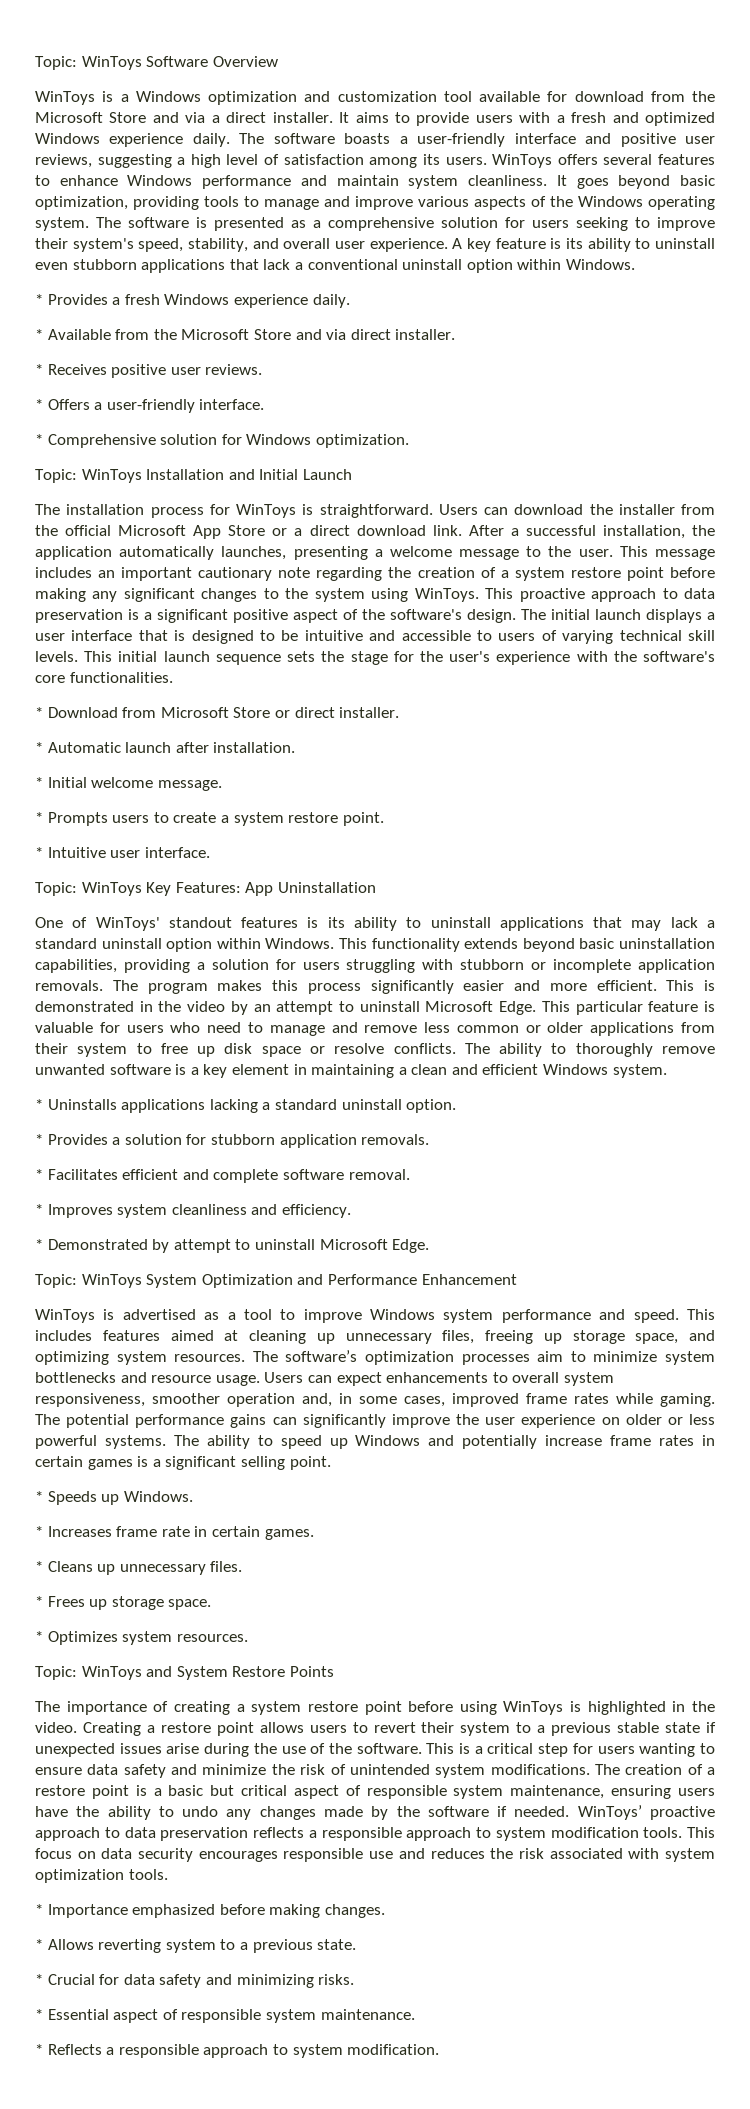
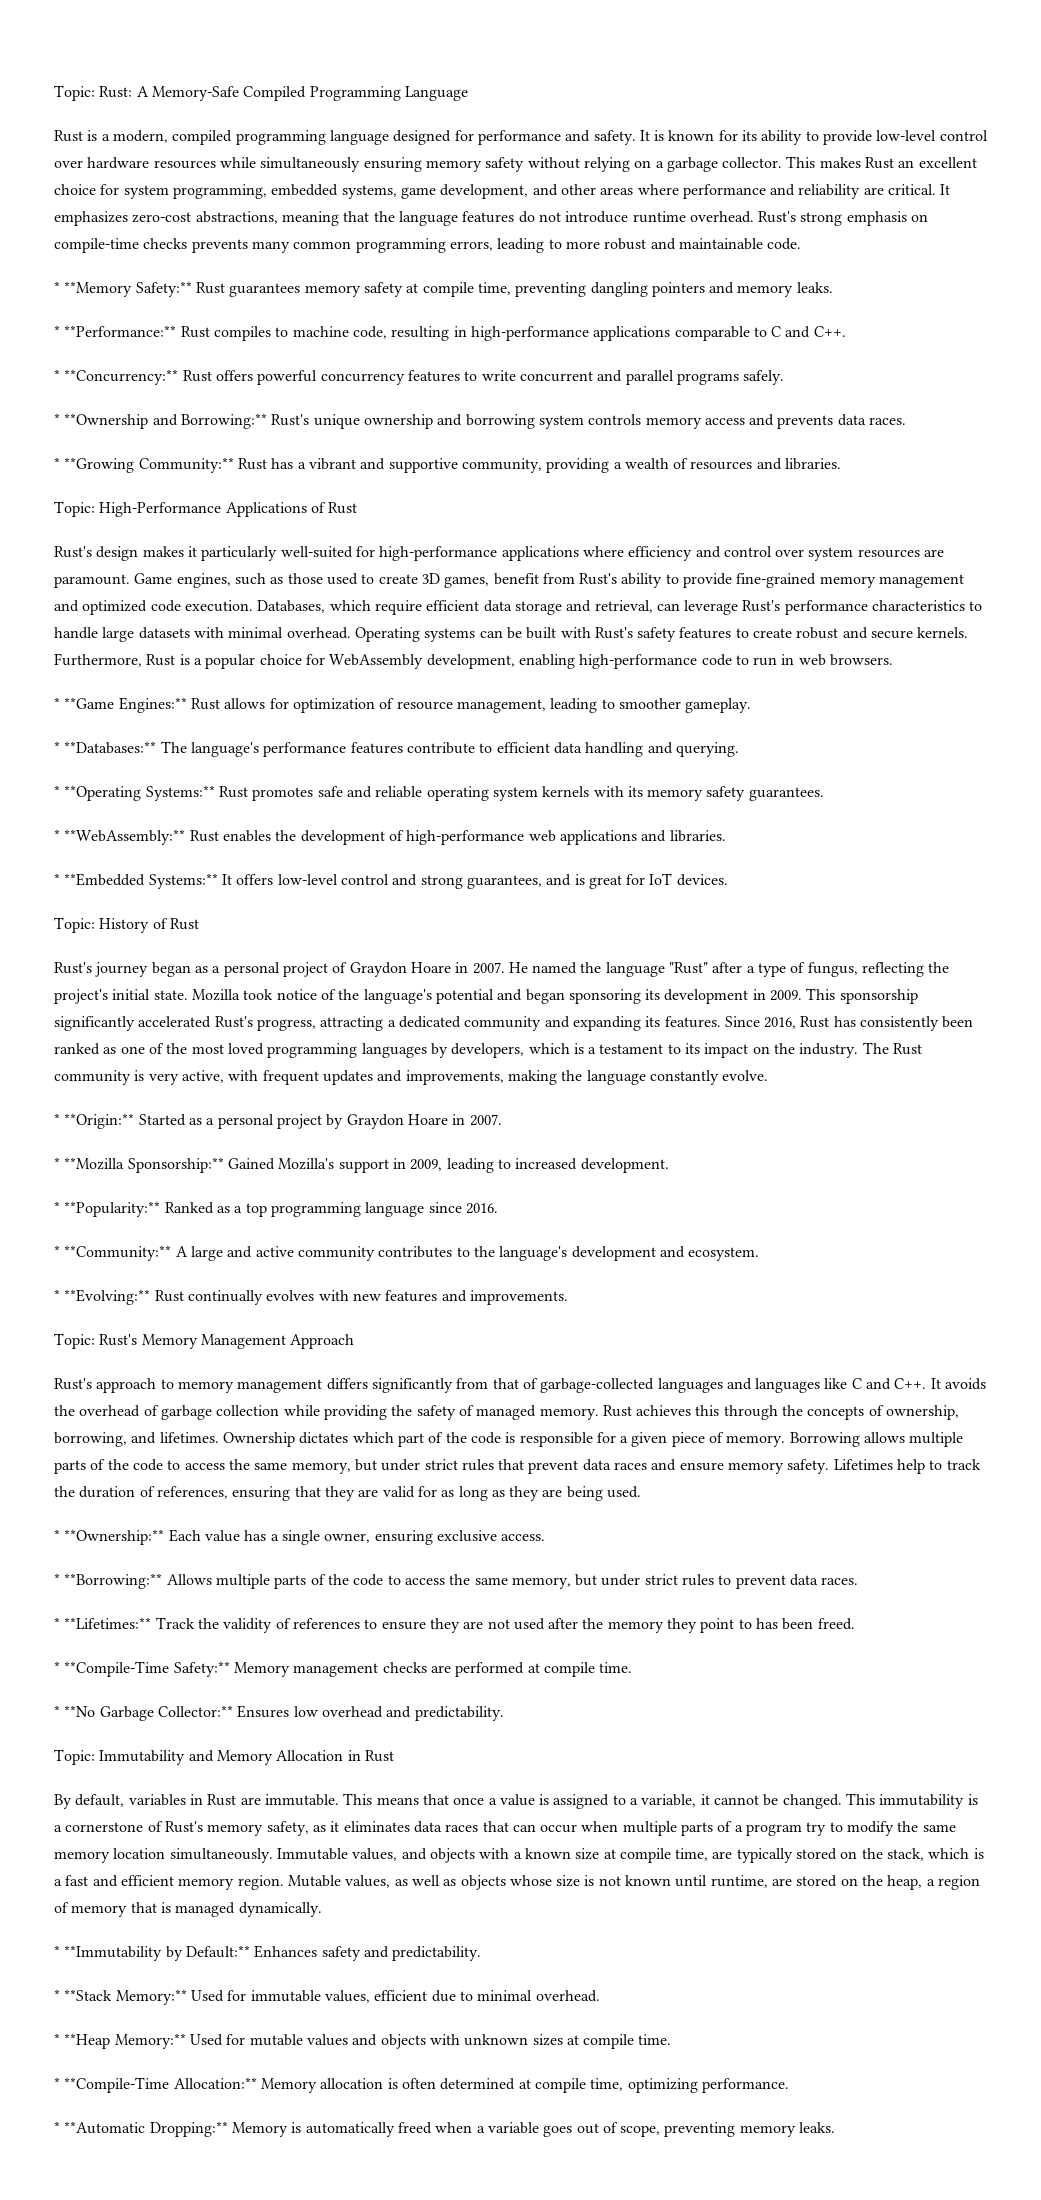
[35,56,278,70] [35,91,715,105] [35,112,715,126] [35,133,715,147] [35,154,715,168] [35,175,716,189] [35,196,715,210] [35,217,715,231] [35,238,715,252] [35,259,635,273] [35,294,350,308] [35,329,456,340] [35,364,263,378] [35,399,265,413] [35,434,409,448] [35,469,352,483] [35,504,715,518] [35,525,715,539] [35,546,715,560] [35,567,716,581] [35,588,715,602] [35,609,715,623] [35,630,715,644] [35,651,715,665] [35,672,173,683] [35,707,400,718] [35,742,296,753] [35,777,222,791] [35,812,384,826] [35,847,210,858] [35,882,376,896] [35,917,716,931] [35,938,715,952] [35,959,716,973] [35,980,715,994] [35,1001,715,1015] [35,1022,715,1036] [35,1043,715,1057] [35,1064,667,1078] [35,1099,457,1113] [35,1134,430,1148] [35,1169,410,1183] [35,1204,351,1218] [35,1239,430,1253] [35,1274,517,1288] [35,1309,715,1323] [35,1330,715,1344] [35,1350,716,1365] [35,1372,614,1386] [35,1393,715,1407] [35,1414,715,1428] [35,1435,715,1449] [35,1456,331,1470] [35,1491,193,1505] [35,1526,314,1540] [35,1561,243,1575] [35,1596,212,1610] [35,1631,248,1645] [35,1666,334,1680] [35,1701,715,1715] [35,1722,716,1736] [35,1743,715,1757] [35,1764,715,1778] [35,1785,715,1799] [35,1805,715,1820] [35,1827,715,1841] [35,1848,715,1862] [35,1869,168,1883] [35,1904,385,1918] [35,1939,357,1953] [35,1974,355,1988] [35,2009,415,2023] [35,2044,440,2058] Topic: WinToys Software Overview // WinToys is a Windows optimization and customization tool available for download from the Microsoft Store and via a direct installer. It aims to provide users with a fresh and optimized Windows experience daily. The software boasts a user-friendly interface and positive user reviews, suggesting a high level of satisfaction among its users. WinToys offers several features to enhance Windows performance and maintain system cleanliness. It goes beyond basic optimization, providing tools to manage and improve various aspects of the Windows operating system. The software is presented as a comprehensive solution for users seeking to improve their system's speed, stability, and overall user experience. A key feature is its ability to uninstall even stubborn applications that lack a conventional uninstall option within Windows. // * Provides a fresh Windows experience daily. // * Available from the Microsoft Store and via direct installer. // * Receives positive user reviews. // * Offers a user-friendly interface. // * Comprehensive solution for Windows optimization. // Topic: WinToys Installation and Initial Launch // The installation process for WinToys is straightforward. Users can download the installer from the official Microsoft App Store or a direct download link. After a successful installation, the application automatically launches, presenting a welcome message to the user. This message includes an important cautionary note regarding the creation of a system restore point before making any significant changes to the system using WinToys. This proactive approach to data preservation is a significant positive aspect of the software's design. The initial launch displays a user interface that is designed to be intuitive and accessible to users of varying technical skill levels. This initial launch sequence sets the stage for the user's experience with the software's core functionalities. // * Download from Microsoft Store or direct installer. // * Automatic launch after installation. // * Initial welcome message. // * Prompts users to create a system restore point. // * Intuitive user interface. // Topic: WinToys Key Features: App Uninstallation // One of WinToys' standout features is its ability to uninstall applications that may lack a standard uninstall option within Windows. This functionality extends beyond basic uninstallation capabilities, providing a solution for users struggling with stubborn or incomplete application removals. The program makes this process significantly easier and more efficient. This is demonstrated in the video by an attempt to uninstall Microsoft Edge. This particular feature is valuable for users who need to manage and remove less common or older applications from their system to free up disk space or resolve conflicts. The ability to thoroughly remove unwanted software is a key element in maintaining a clean and efficient Windows system. // * Uninstalls applications lacking a standard uninstall option. // * Provides a solution for stubborn application removals. // * Facilitates efficient and complete software removal. // * Improves system cleanliness and efficiency. // * Demonstrated by attempt to uninstall Microsoft Edge. // Topic: WinToys System Optimization and Performance Enhancement // WinToys is advertised as a tool to improve Windows system performance and speed. This includes features aimed at cleaning up unnecessary files, freeing up storage space, and optimizing system resources. The software’s optimization processes aim to minimize system bottlenecks and resource usage. Users can expect enhancements to overall system responsiveness, smoother operation and, in some cases, improved frame rates while gaming. The potential performance gains can significantly improve the user experience on older or less powerful systems. The ability to speed up Windows and potentially increase frame rates in certain games is a significant selling point. // * Speeds up Windows. // * Increases frame rate in certain games. // * Cleans up unnecessary files. // * Frees up storage space. // * Optimizes system resources. // Topic: WinToys and System Restore Points // The importance of creating a system restore point before using WinToys is highlighted in the video. Creating a restore point allows users to revert their system to a previous stable state if unexpected issues arise during the use of the software. This is a critical step for users wanting to ensure data safety and minimize the risk of unintended system modifications. The creation of a restore point is a basic but critical aspect of responsible system maintenance, ensuring users have the ability to undo any changes made by the software if needed. WinToys’ proactive approach to data preservation reflects a responsible approach to system modification tools. This focus on data security encourages responsible use and reduces the risk associated with system optimization tools. // * Importance emphasized before making changes. // * Allows reverting system to a previous state. // * Crucial for data safety and minimizing risks. // * Essential aspect of responsible system maintenance. // * Reflects a responsible approach to system modification. -> [54,85,468,101] [54,130,988,145] [54,156,977,172] [54,184,951,199] [54,211,929,226] [54,238,802,253] [54,281,833,297] [54,325,846,341] [54,369,785,385] [54,413,907,429] [54,457,842,473] [54,501,358,517] [54,546,945,561] [54,573,965,588] [54,600,983,615] [54,627,969,642] [54,653,894,669] [54,697,752,713] [54,741,739,757] [54,785,824,801] [54,829,726,845] [54,873,728,889] [54,917,199,933] [54,962,950,977] [54,988,918,1004] [54,1016,974,1031] [54,1042,923,1058] [54,1070,769,1085] [54,1113,502,1129] [54,1157,669,1173] [54,1201,498,1217] [54,1245,760,1261] [54,1289,568,1305] [54,1333,355,1349] [54,1378,987,1393] [54,1405,960,1420] [54,1432,964,1447] [54,1459,981,1474] [54,1486,642,1501] [54,1529,546,1545] [54,1573,859,1589] [54,1617,855,1633] [54,1661,633,1677] [54,1705,504,1721] [54,1749,394,1765] [54,1793,978,1809] [54,1821,956,1836] [54,1848,984,1863] [54,1875,981,1890] [54,1902,322,1917] [54,1945,482,1961] [54,1989,600,2005] [54,2033,672,2049] [54,2077,789,2093] [54,2121,836,2137] Topic: Rust: A Memory-Safe Compiled Programming Language // Rust is a modern, compiled programming language designed for performance and safety. It is known for its ability to provide low-level control over hardware resources while simultaneously ensuring memory safety without relying on a garbage collector. This makes Rust an excellent choice for system programming, embedded systems, game development, and other areas where performance and reliability are critical. It emphasizes zero-cost abstractions, meaning that the language features do not introduce runtime overhead. Rust's strong emphasis on compile-time checks prevents many common programming errors, leading to more robust and maintainable code. // * **Memory Safety:** Rust guarantees memory safety at compile time, preventing dangling pointers and memory leaks. // * **Performance:** Rust compiles to machine code, resulting in high-performance applications comparable to C and C++. // * **Concurrency:** Rust offers powerful concurrency features to write concurrent and parallel programs safely. // * **Ownership and Borrowing:** Rust's unique ownership and borrowing system controls memory access and prevents data races. // * **Growing Community:** Rust has a vibrant and supportive community, providing a wealth of resources and libraries. // Topic: High-Performance Applications of Rust // Rust's design makes it particularly well-suited for high-performance applications where efficiency and control over system resources are paramount. Game engines, such as those used to create 3D games, benefit from Rust's ability to provide fine-grained memory management and optimized code execution. Databases, which require efficient data storage and retrieval, can leverage Rust's performance characteristics to handle large datasets with minimal overhead. Operating systems can be built with Rust's safety features to create robust and secure kernels. Furthermore, Rust is a popular choice for WebAssembly development, enabling high-performance code to run in web browsers. // * **Game Engines:** Rust allows for optimization of resource management, leading to smoother gameplay. // * **Databases:** The language's performance features contribute to efficient data handling and querying. // * **Operating Systems:** Rust promotes safe and reliable operating system kernels with its memory safety guarantees. // * **WebAssembly:** Rust enables the development of high-performance web applications and libraries. // * **Embedded Systems:** It offers low-level control and strong guarantees, and is great for IoT devices. // Topic: History of Rust // Rust's journey began as a personal project of Graydon Hoare in 2007. He named the language "Rust" after a type of fungus, reflecting the project's initial state. Mozilla took notice of the language's potential and began sponsoring its development in 2009. This sponsorship significantly accelerated Rust's progress, attracting a dedicated community and expanding its features. Since 2016, Rust has consistently been ranked as one of the most loved programming languages by developers, which is a testament to its impact on the industry. The Rust community is very active, with frequent updates and improvements, making the language constantly evolve. // * **Origin:** Started as a personal project by Graydon Hoare in 2007. // * **Mozilla Sponsorship:** Gained Mozilla's support in 2009, leading to increased development. // * **Popularity:** Ranked as a top programming language since 2016. // * **Community:** A large and active community contributes to the language's development and ecosystem. // * **Evolving:** Rust continually evolves with new features and improvements. // Topic: Rust's Memory Management Approach // Rust's approach to memory management differs significantly from that of garbage-collected languages and languages like C and C++. It avoids the overhead of garbage collection while providing the safety of managed memory. Rust achieves this through the concepts of ownership, borrowing, and lifetimes. Ownership dictates which part of the code is responsible for a given piece of memory. Borrowing allows multiple parts of the code to access the same memory, but under strict rules that prevent data races and ensure memory safety. Lifetimes help to track the duration of references, ensuring that they are valid for as long as they are being used. // * **Ownership:** Each value has a single owner, ensuring exclusive access. // * **Borrowing:** Allows multiple parts of the code to access the same memory, but under strict rules to prevent data races. // * **Lifetimes:** Track the validity of references to ensure they are not used after the memory they point to has been freed. // * **Compile-Time Safety:** Memory management checks are performed at compile time. // * **No Garbage Collector:** Ensures low overhead and predictability. // Topic: Immutability and Memory Allocation in Rust // By default, variables in Rust are immutable. This means that once a value is assigned to a variable, it cannot be changed. This immutability is a cornerstone of Rust's memory safety, as it eliminates data races that can occur when multiple parts of a program try to modify the same memory location simultaneously. Immutable values, and objects with a known size at compile time, are typically stored on the stack, which is a fast and efficient memory region. Mutable values, as well as objects whose size is not known until runtime, are stored on the heap, a region of memory that is managed dynamically. // * **Immutability by Default:** Enhances safety and predictability. // * **Stack Memory:** Used for immutable values, efficient due to minimal overhead. // * **Heap Memory:** Used for mutable values and objects with unknown sizes at compile time. // * **Compile-Time Allocation:** Memory allocation is often determined at compile time, optimizing performance. // * **Automatic Dropping:** Memory is automatically freed when a variable goes out of scope, preventing memory leaks.

